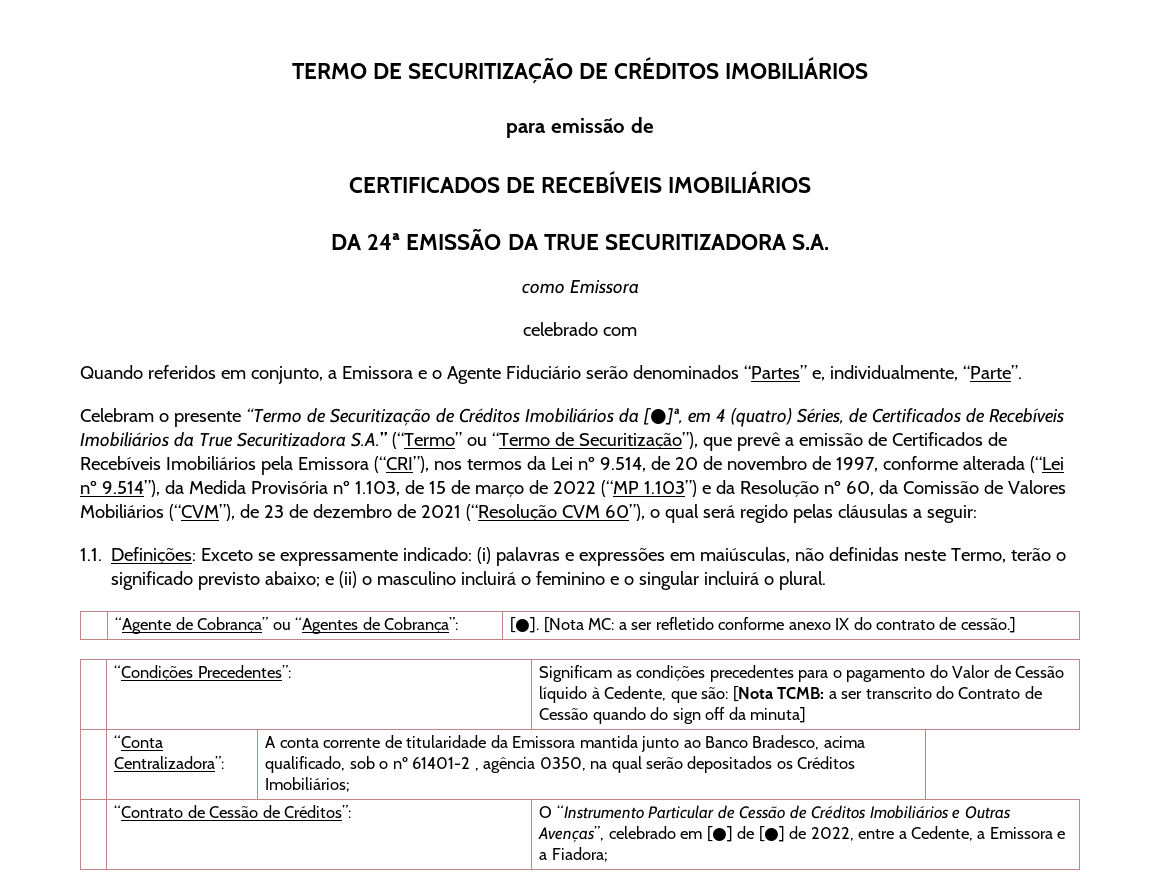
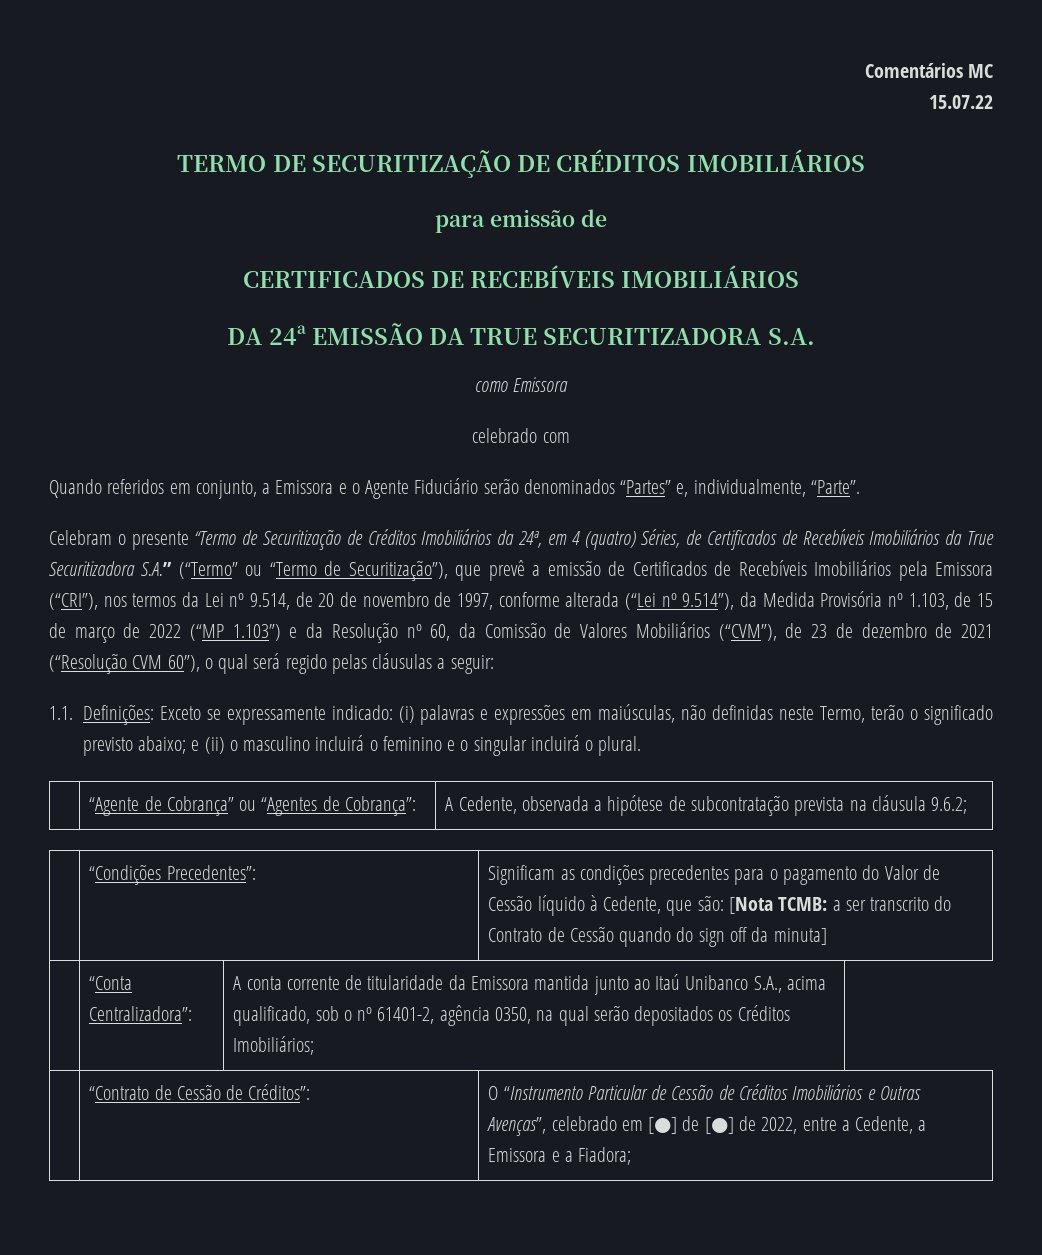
(291, 71) none -> [864,63,993,78] [929,95,993,109] Comentários MC // 15.07.22 //
[642,408,683,425] [●]ª, -> [518,531,543,548] 24ª,
[510,617,1016,633] [●]. [Nota MC: a ser refletido conforme anexo IX do contrato de cessão.] -> [445,795,968,816] A Cedente, observada a hipótese de subcontratação prevista na cláusula 9.6.2;
[704,735,820,750] Banco Bradesco, -> [655,974,782,993] Itaú Unibanco S.A.,
[412,757,479,771] 61401-2 , -> [377,1007,435,1024] 61401-2,

